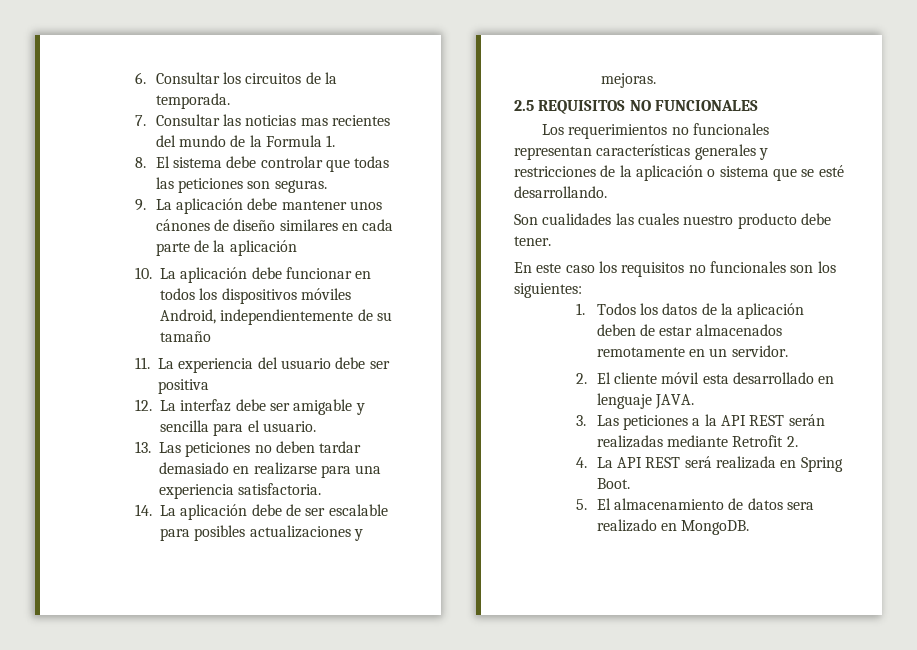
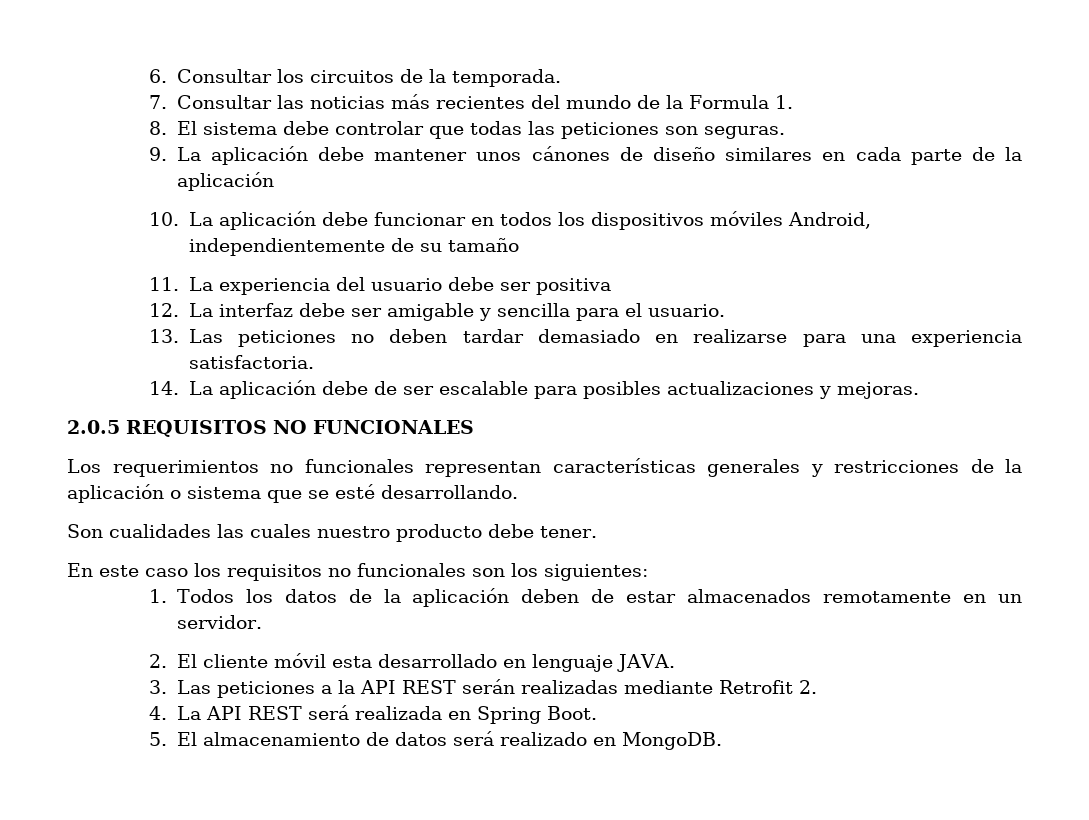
[300,118,328,126] mas -> [390,94,430,109] más
[514,100,534,111] 2.5 -> [67,420,120,434] 2.0.5
[787,502,815,510] sera -> [452,731,494,746] será

